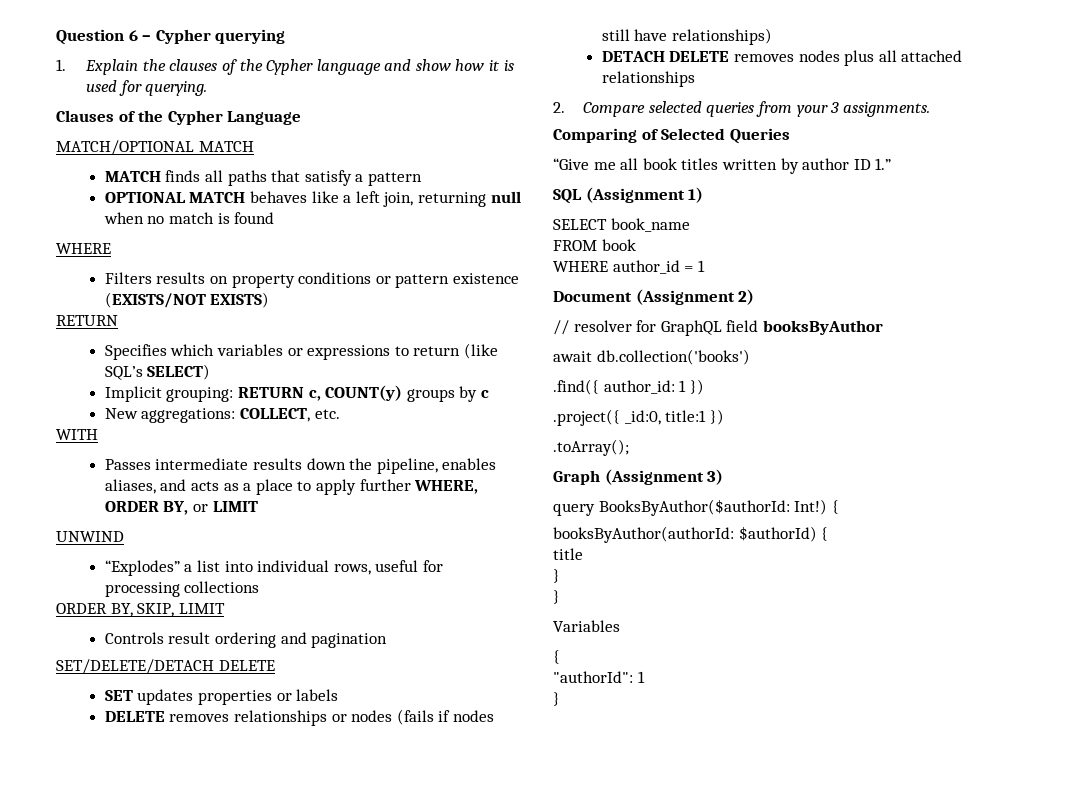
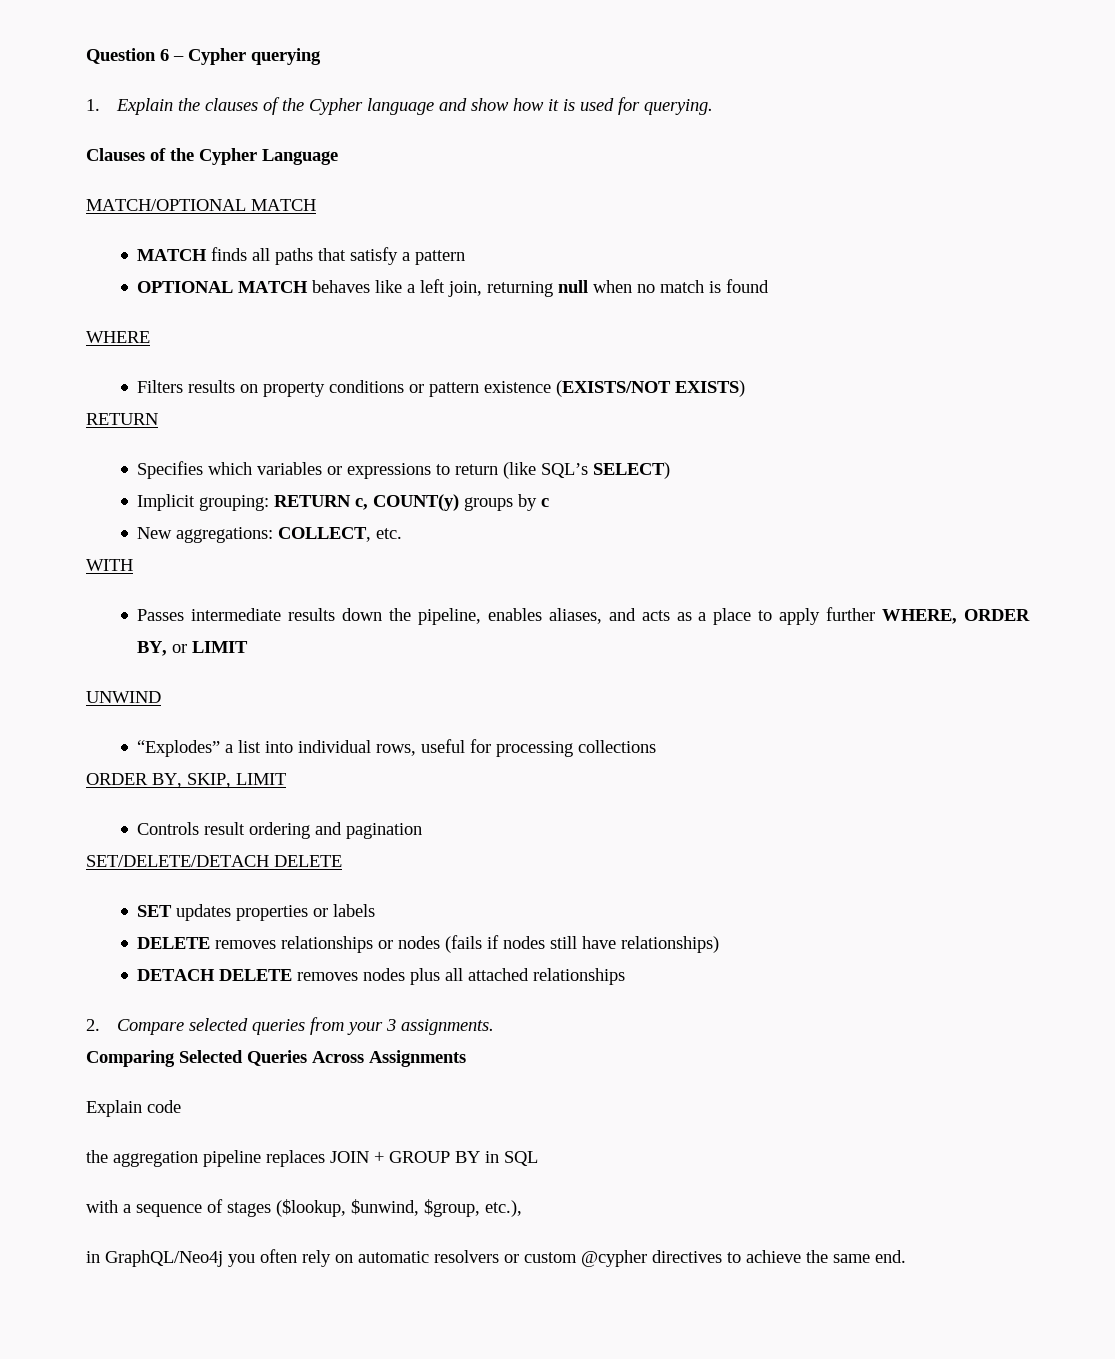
[641,129,659,140] of -> (175, 1058) none
[553,158,892,174] [553,187,704,204] [553,218,690,232] [553,239,636,251] [553,260,705,274] [553,289,755,305] [553,320,883,336] [553,349,750,365] [553,379,704,395] [553,409,724,426] [553,439,629,456] [553,469,724,485] [553,499,839,516] [553,526,829,543] [553,548,583,560] [553,569,560,583] [553,590,560,604] [553,620,620,632] [553,650,560,664] [553,671,645,683] [553,692,560,706] // “Give me all book titles written by author ID 1.” // SQL (Assignment 1) // SELECT book_name // FROM book // WHERE author_id = 1 // Document (Assignment 2) // // resolver for GraphQL field booksByAuthor // await db.collection('books') // .find({ author_id: 1 }) // .project({ _id:0, title:1 }) // .toArray(); // Graph (Assignment 3) // query BooksByAuthor($authorId: Int!) { // booksByAuthor(authorId: $authorId) { // title // } // } // Variables // { // "authorId": 1 // } -> [312,1050,466,1067] [86,1100,181,1117] [86,1150,538,1167] [86,1199,522,1217] [86,1249,906,1267] Across Assignments // Explain code // the aggregation pipeline replaces JOIN + GROUP BY in SQL // with a sequence of stages ($lookup, $unwind, $group, etc.), // in GraphQL/Neo4j you often rely on automatic resolvers or custom @cypher directives to achieve the same end.

